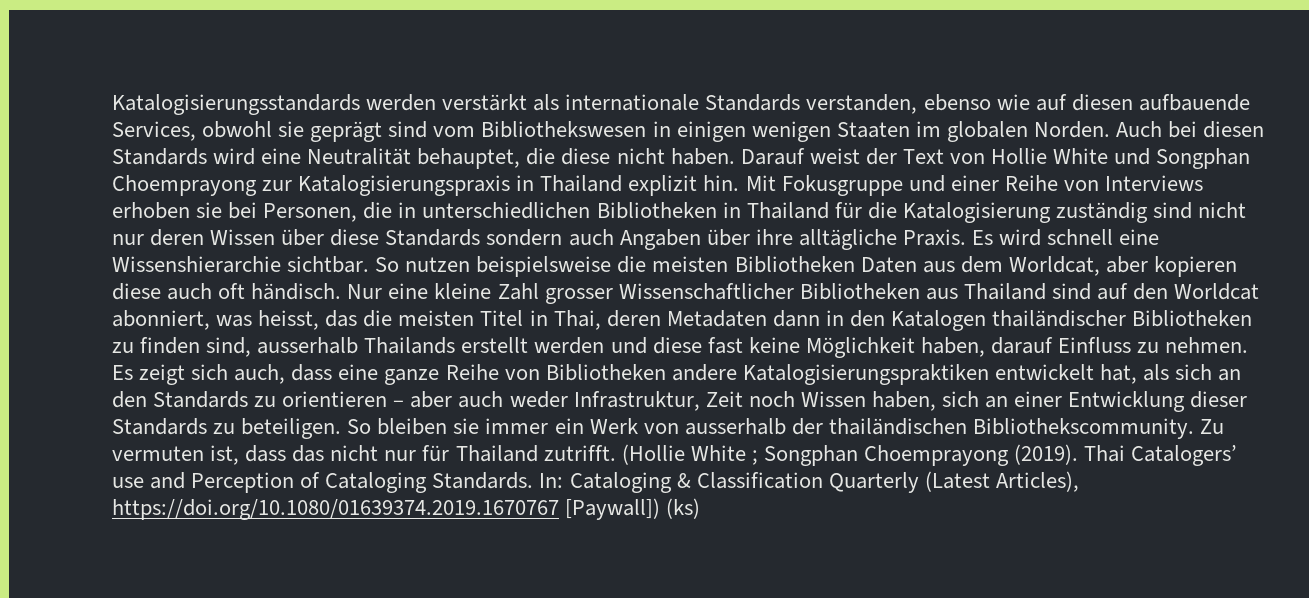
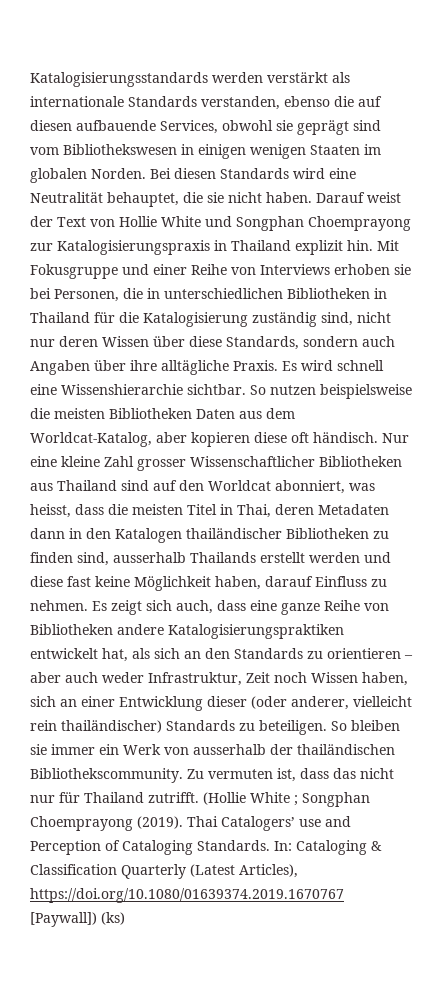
[996,94,1030,110] wie -> [334,96,354,107] die
[1116,121,1198,138] Auch bei -> [150,168,171,179] Bei
[561,148,611,165] diese -> [207,192,224,203] sie
[1153,202,1193,219] sind -> [321,312,353,326] sind,
[385,229,481,246] Standards -> [226,336,299,350] Standards,
[1008,256,1100,276] Worldcat, -> [30,432,152,447] Worldcat-Katalog,
[167,283,213,300] auch -> (287, 437) none
[325,310,358,327] das -> [75,504,104,515] dass
(1248, 399) none -> [251,696,412,710] [30,720,162,733] (oder anderer, vielleicht rein thailändischer)

